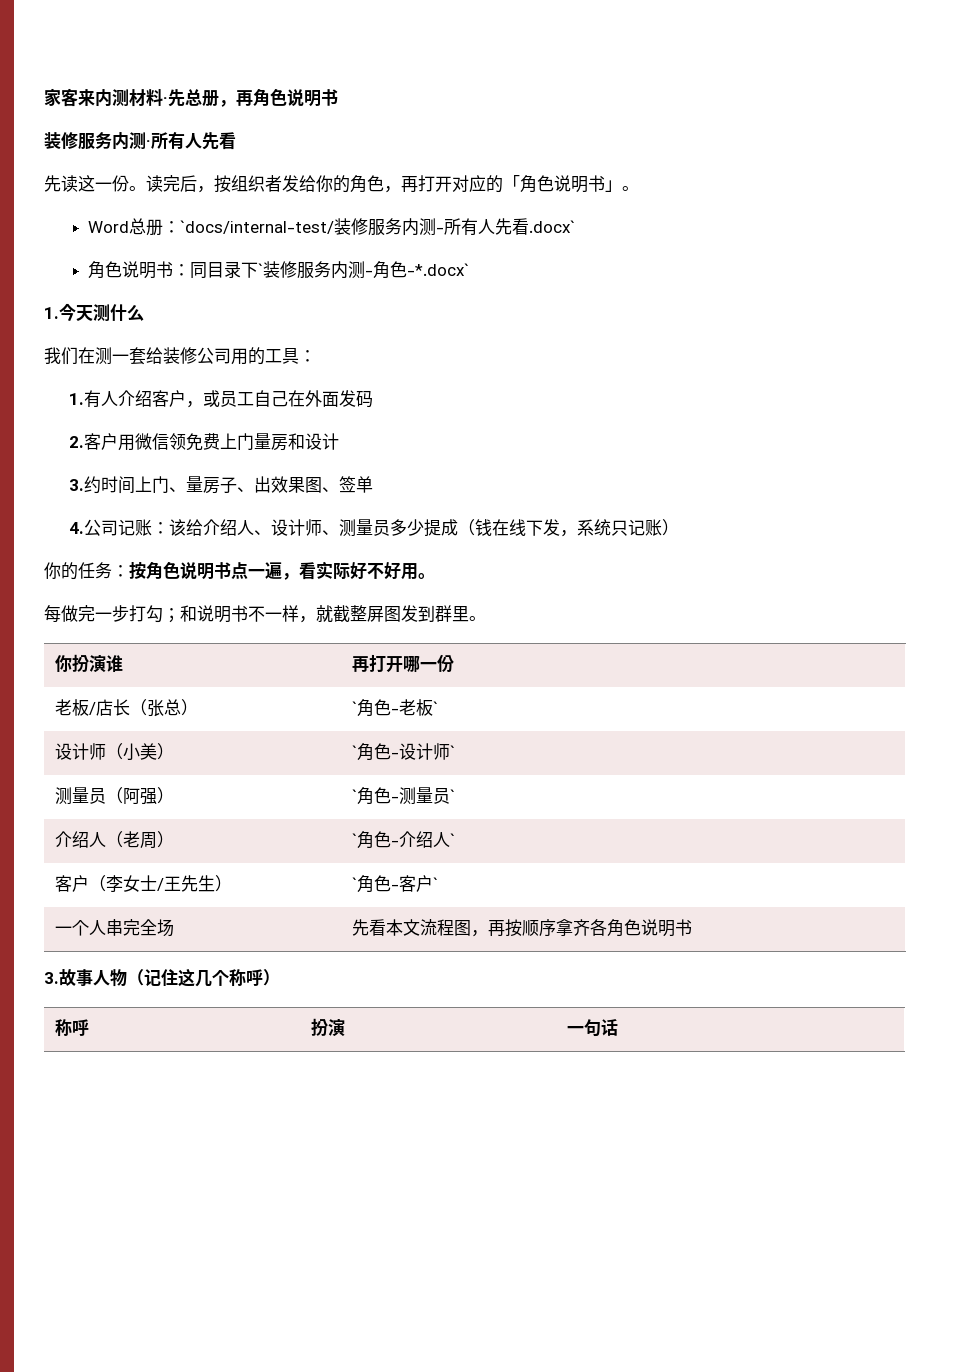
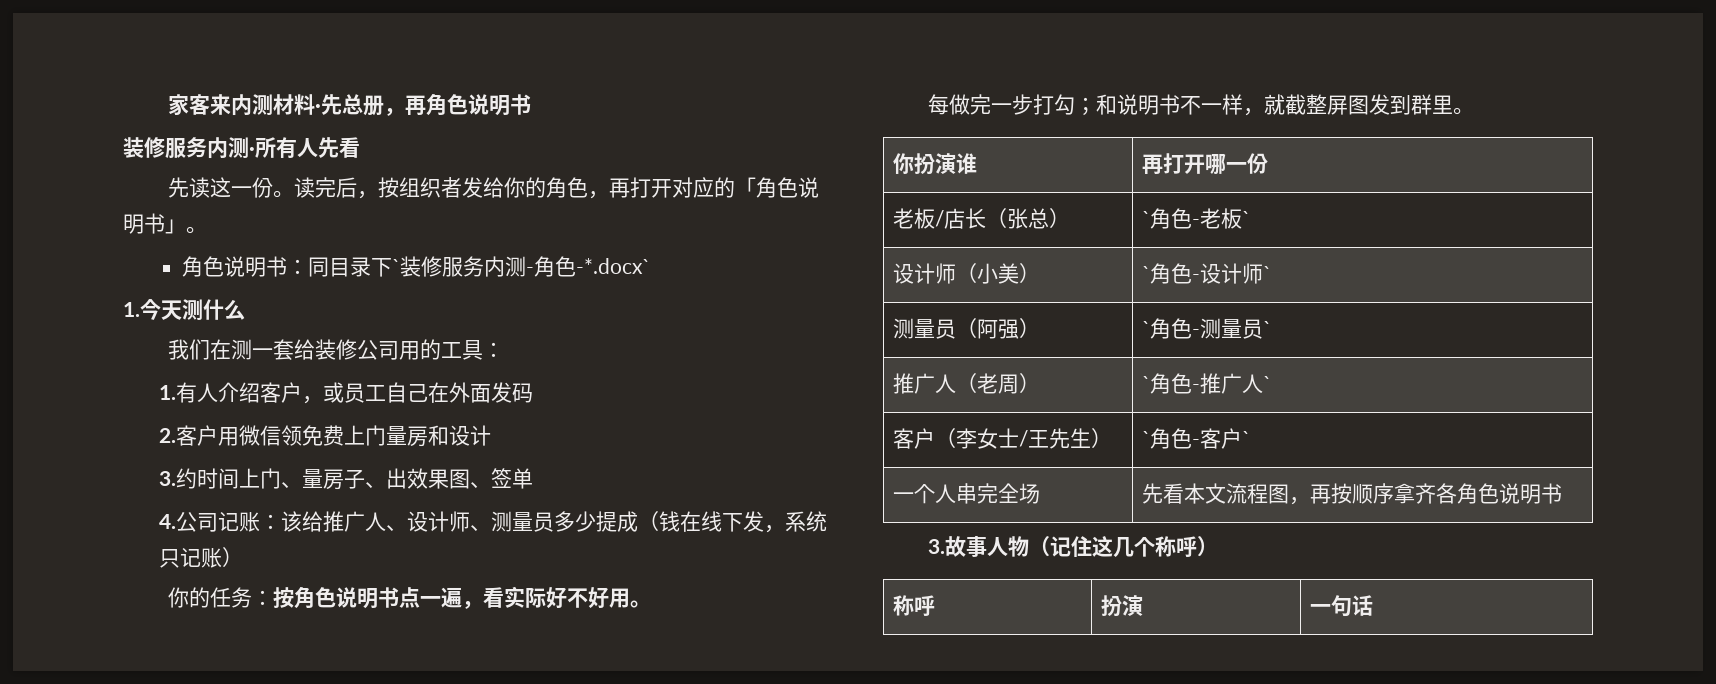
[88,218,576,236] // Word总册：`docs/internal-test/装修服务内测-所有人先看.docx` -> (207, 230) none
[203,519,238,536] 介绍 -> [322,511,365,532] 推广
[55,831,90,848] 介绍 -> [893,373,936,394] 推广
[399,831,434,848] 介绍 -> [1200,373,1243,394] 推广

